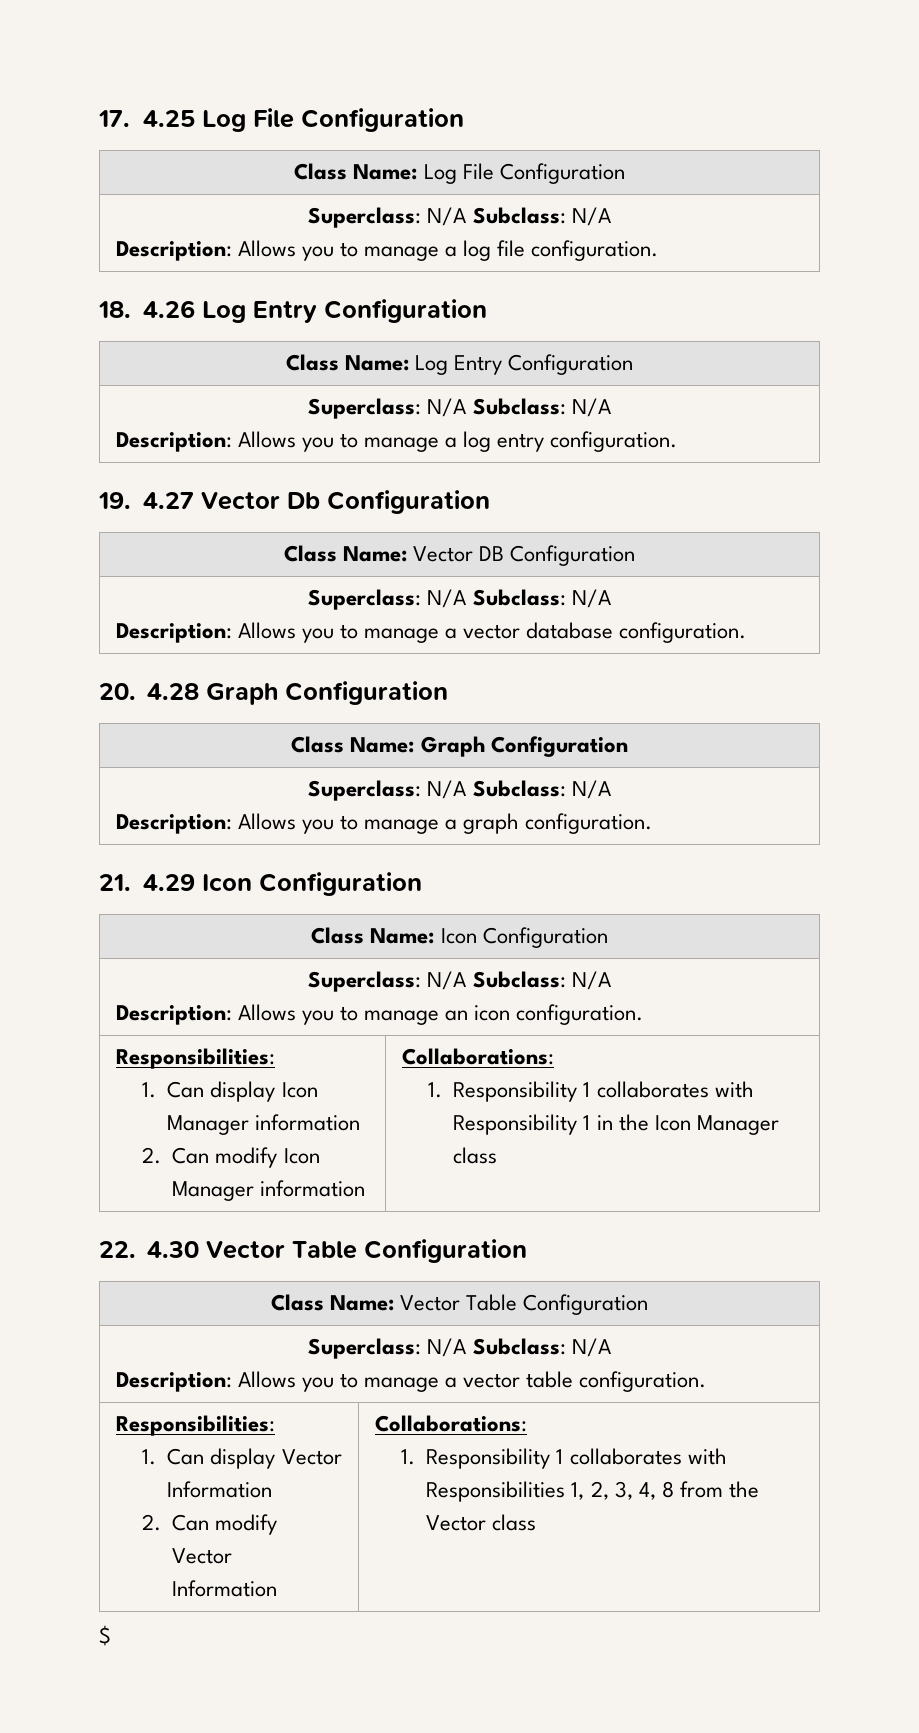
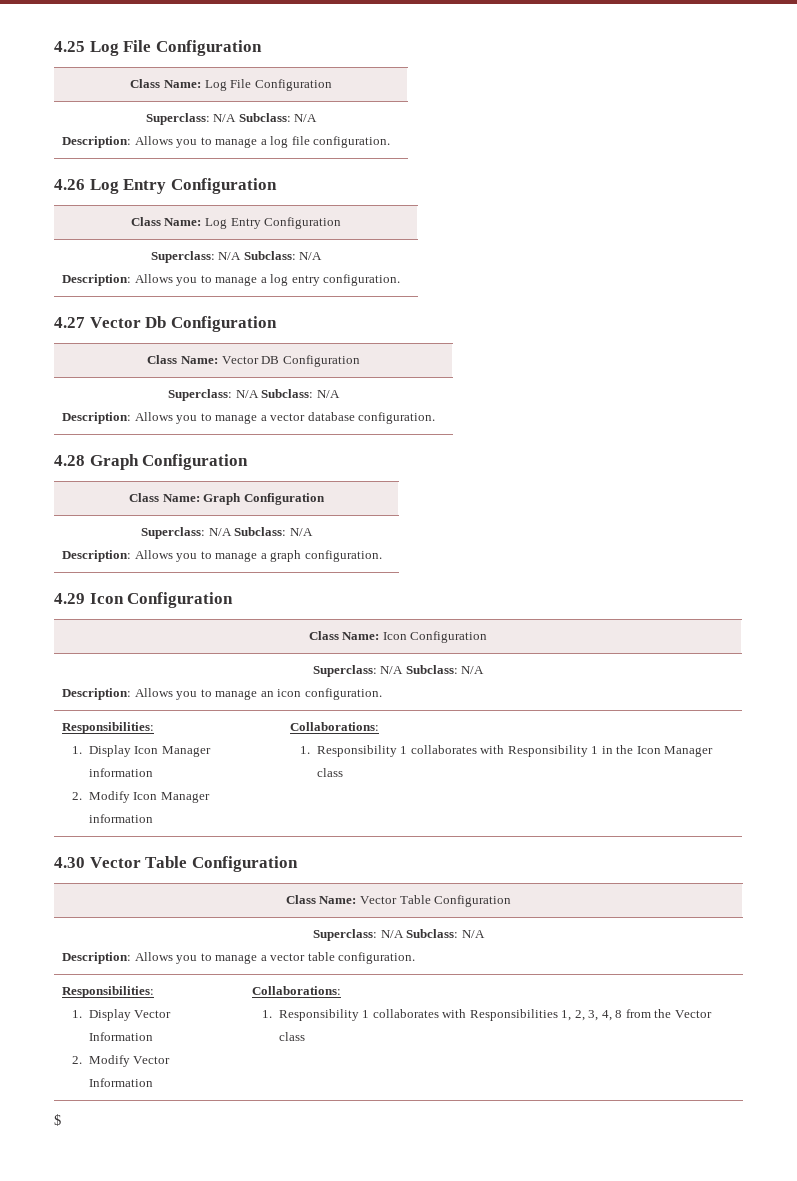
[98,110,130,127] 17. -> (54, 46) none
[98,301,131,318] 18. -> (391, 142) none
[98,492,131,509] 19. -> (401, 280) none
[99,683,136,700] 20. -> (436, 418) none
[99,874,131,891] 21. -> (382, 556) none
[167,1081,276,1102] Can display -> [88,745,131,757] Display
[172,1147,278,1168] Can modify -> [88,791,130,803] Modify
[99,1241,136,1258] 22. -> (343, 772) none
[167,1448,276,1469] Can display -> [88,1009,131,1021] Display
[172,1514,278,1535] Can modify -> [88,1055,130,1067] Modify

